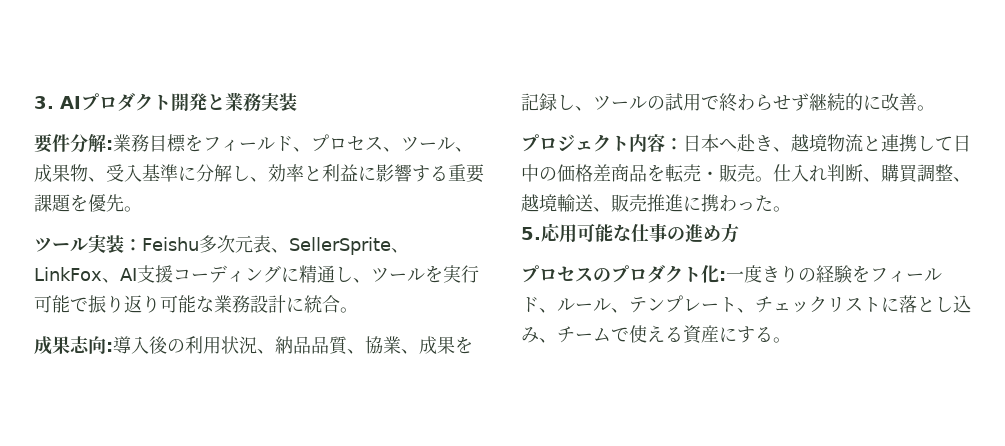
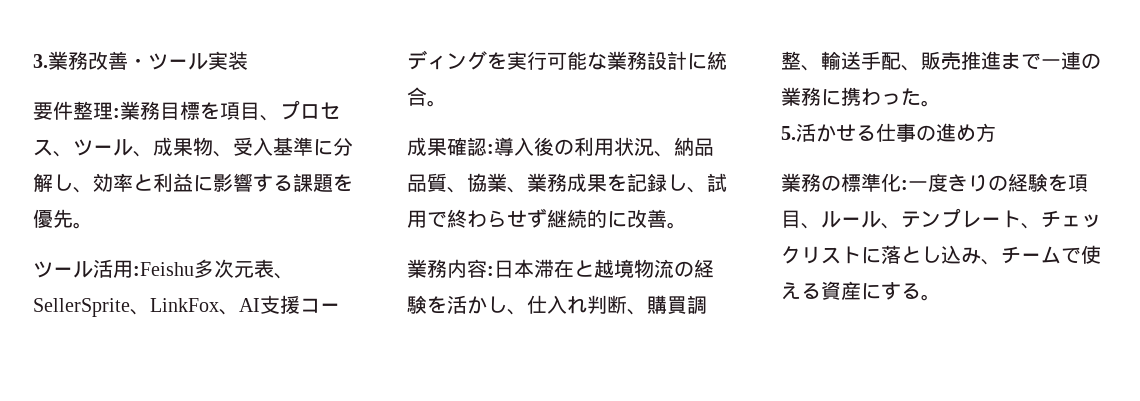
[60,92,261,111] AIプロダクト開発と業務 -> [48,51,208,70] 業務改善・ツール
[70,134,106,153] 分解 -> [73,101,113,120] 整理
[203,136,293,152] フィールド -> [220,102,260,120] 項目
[448,164,484,183] 重要 -> (293, 183) none
[88,235,199,253] 実装：Feishu -> [93,259,194,278] 活用:Feishu
[281,265,479,283] [34,295,160,313] に精通し、ツールを実行可能で振り返り -> [487,51,547,70] を実行
[70,336,106,354] 志向 -> [447,137,487,156] 確認
(419, 351) none -> [527,173,567,192] 業務
[593,95,665,110] ツールの -> (707, 190) none
[521,134,971,152] [521,164,773,183] プロジェクト内容：日本へ赴き、越境物流と連携して日中の価格差商品を転売・販売。 -> [407,259,714,278] [407,295,527,315] 業務内容:日本滞在と越境物流の経験を活かし、
[521,194,593,212] 越境輸送 -> [821,51,901,70] 輸送手配
(683, 203) none -> [1001,51,1101,70] [781,87,821,106] まで一連の業務
[541,223,631,243] 応用可能な -> [796,123,876,142] 活かせる
[521,265,701,283] プロセスのプロダクト -> [781,173,881,192] 業務の標準
[870,268,942,282] [521,297,539,313] フィールド -> [1068,174,1088,192] [781,210,801,228] 項目

